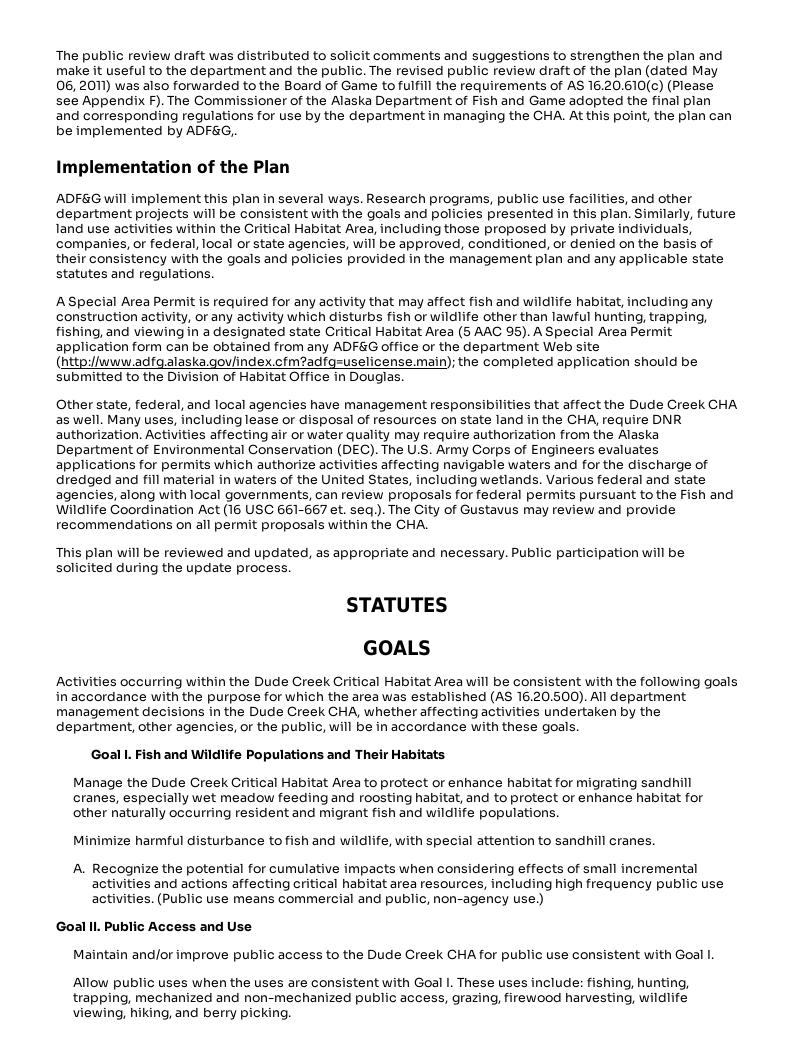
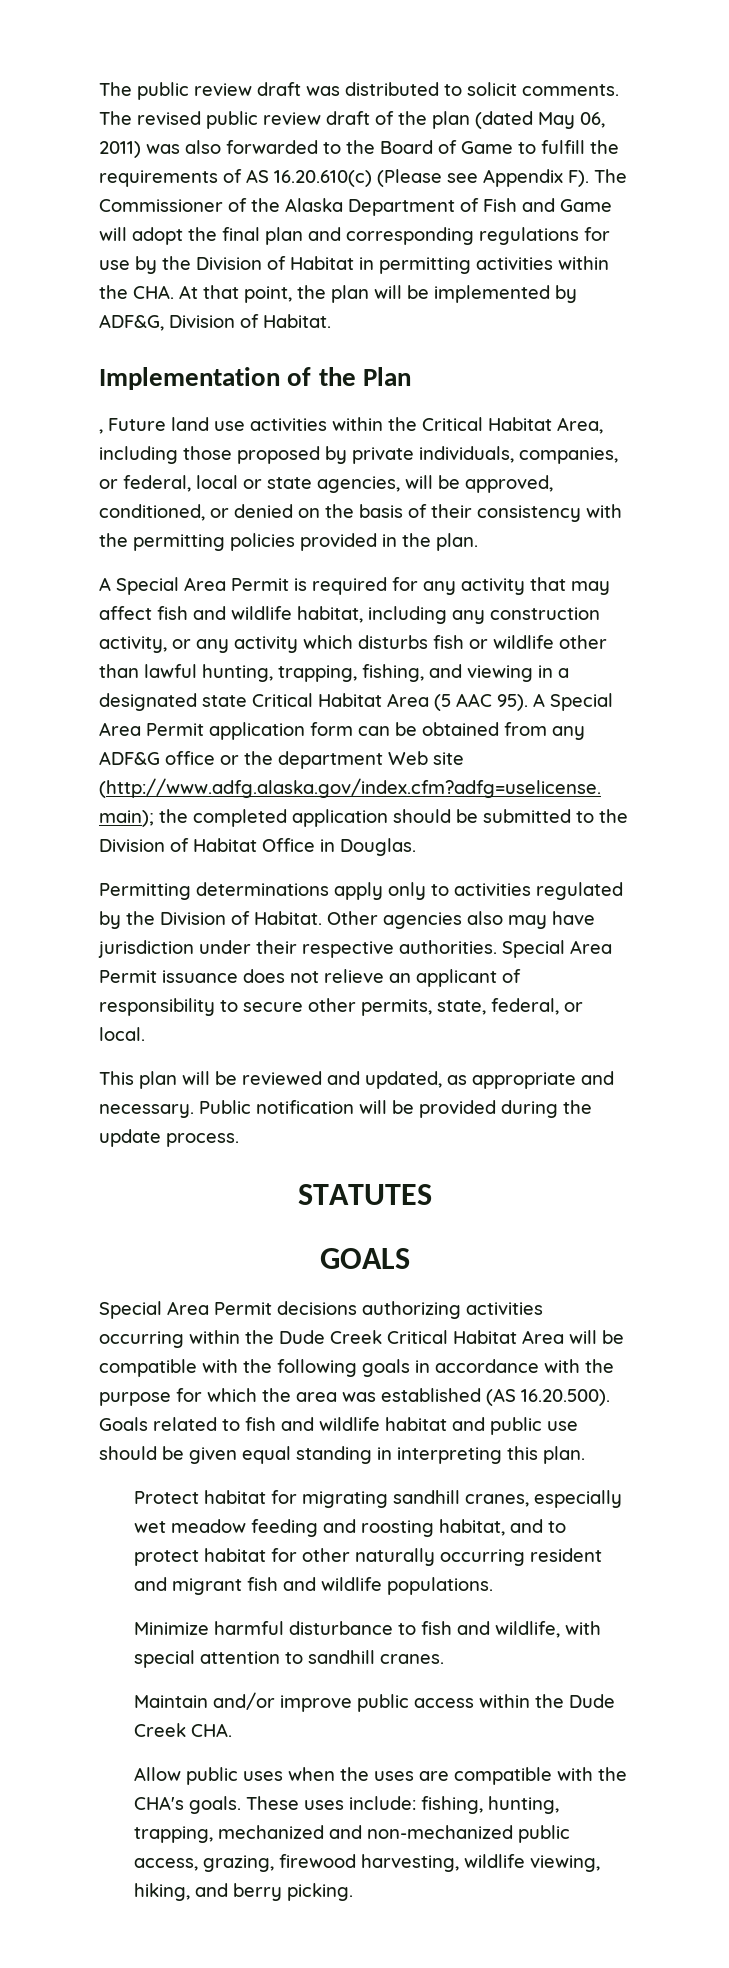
[373,50,723,63] [56,65,366,78] comments and suggestions to strengthen the plan and make it useful to the department and the public. -> [522,84,619,96] comments.
[568,95,624,108] adopted -> [99,227,183,245] will adopt
[348,110,506,123] department in managing -> [196,256,609,274] Division of Habitat in permitting activities within
[585,110,610,121] this -> [203,285,239,299] that
[709,113,733,121] can -> [374,285,402,299] will
[186,125,238,137] ADF&G,. -> [99,314,331,331] ADF&G, Division of Habitat.
[56,193,693,206] [56,208,736,221] ADF&G will implement this plan in several ways. Research programs, public use facilities, and other department projects will be consistent with the goals and policies presented in this plan. Similarly, future -> [99,418,166,434] , Future
[226,253,288,266] goals and -> [133,534,225,551] permitting
[448,253,724,266] [56,268,214,281] management plan and any applicable state statutes and regulations. -> [436,533,478,551] plan.
[56,399,739,412] [56,414,683,427] [56,429,659,442] [56,444,660,457] [56,459,708,472] [56,474,706,487] [56,489,734,502] [56,504,676,517] [56,519,428,532] Other state, federal, and local agencies have management responsibilities that affect the Dude Creek CHA as well. Many uses, including lease or disposal of resources on state land in the CHA, require DNR authorization. Activities affecting air or water quality may require authorization from the Alaska Department of Environmental Conservation (DEC). The U.S. Army Corps of Engineers evaluates applications for permits which authorize activities affecting navigable waters and for the discharge of dredged and fill material in waters of the United States, including wetlands. Various federal and state agencies, along with local governments, can review proposals for federal permits pursuant to the Fish and Wildlife Coordination Act (16 USC 661-667 et. seq.). The City of Gustavus may review and provide recommendations on all permit proposals within the CHA. -> [99,882,623,900] [99,911,595,929] [98,940,612,958] [99,969,521,987] [99,998,583,1016] [99,1027,145,1041] Permitting determinations apply only to activities regulated by the Division of Habitat. Other agencies also may have jurisdiction under their respective authorities. Special Area Permit issuance does not relieve an applicant of responsibility to secure other permits, state, federal, or local.
[555,547,686,560] [56,562,113,573] participation will be solicited -> [256,1100,496,1118] notification will be provided
[56,676,117,687] Activities -> [99,1301,543,1319] Special Area Permit decisions authorizing activities
[513,676,582,687] consistent -> [99,1359,197,1377] compatible
[589,691,687,704] [56,706,661,719] [56,721,579,734] [90,749,445,762] [73,777,504,790] All department management decisions in the Dude Creek CHA, whether affecting activities undertaken by the department, other agencies, or the public, will be in accordance with these goals. // Goal I. Fish and Wildlife Populations and Their Habitats // Manage the Dude Creek Critical Habitat Area to protect or enhance -> [99,1417,578,1435] [99,1446,585,1464] [133,1491,199,1504] Goals related to fish and wildlife habitat and public use should be given equal standing in interpreting this plan. // Protect
[561,792,633,803] or enhance -> (199, 1558) none
[73,863,698,876] [91,878,725,891] [91,893,544,906] [56,921,252,932] // A. Recognize the potential for cumulative impacts when considering effects of small incremental activities and actions affecting critical habitat area resources, including high frequency public use activities. (Public use means commercial and public, non-agency use.) // Goal II. Public Access and Use -> (444, 1659) none
[326,949,715,962] to the Dude Creek CHA for public use consistent with Goal I. -> [478,1694,615,1708] [133,1723,232,1737] within the Dude Creek CHA.
[311,977,454,988] consistent with Goal I. -> [453,1767,627,1785] [133,1796,241,1814] compatible with the CHA's goals.

